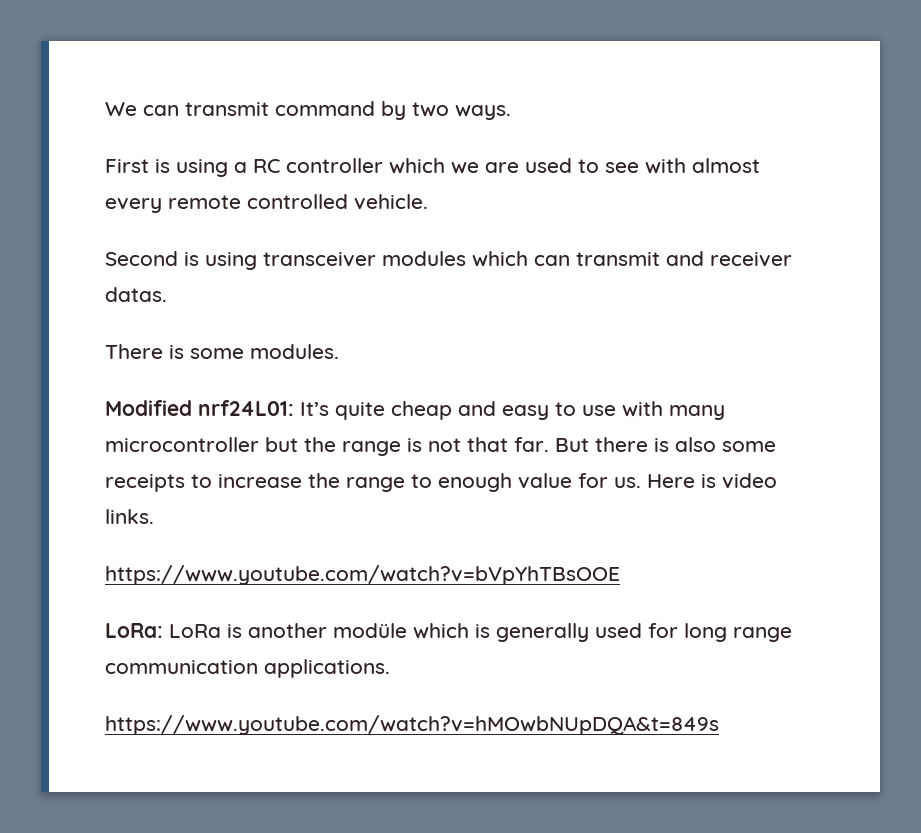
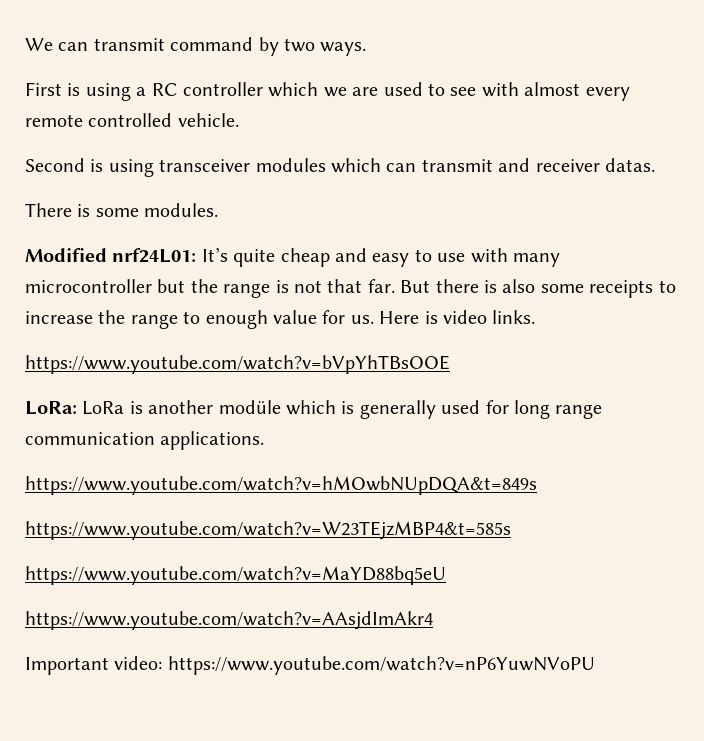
(719, 725) none -> [25,521,511,540] [25,566,446,585] [25,611,433,630] [25,656,595,675] // https://www.youtube.com/watch?v=W23TEjzMBP4&t=585s // https://www.youtube.com/watch?v=MaYD88bq5eU // https://www.youtube.com/watch?v=AAsjdImAkr4 // Important video: https://www.youtube.com/watch?v=nP6YuwNVoPU

